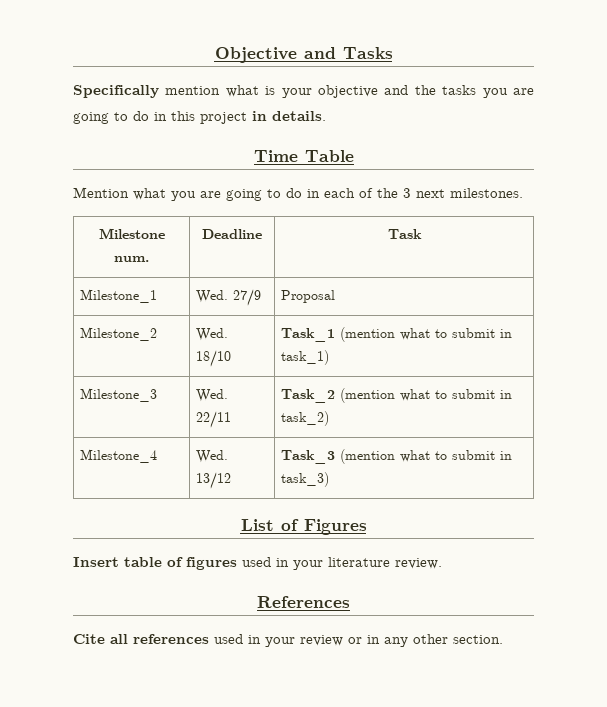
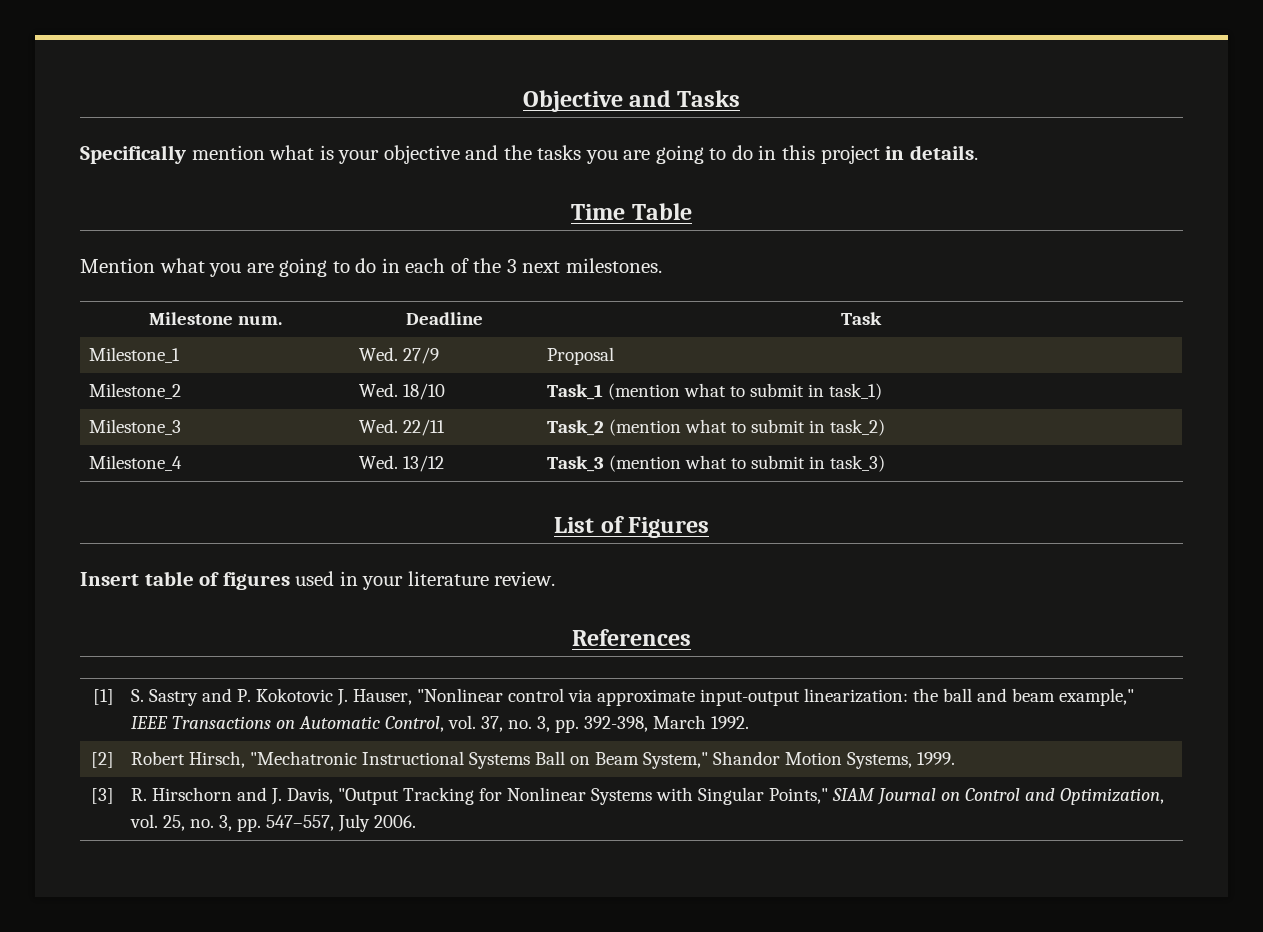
[73,634,503,647] // Cite all references used in your review or in any other section. -> [92,689,114,705] [131,688,1135,706] [131,715,750,733] [90,752,114,768] [131,751,956,769] [90,788,114,804] [131,787,1165,805] [130,814,417,832] // [1] | S. Sastry and P. Kokotovic J. Hauser, "Nonlinear control via approximate input-output linearization: the ball and beam example," IEEE Transactions on Automatic Control, vol. 37, no. 3, pp. 392-398, March 1992. // [2] | Robert Hirsch, "Mechatronic Instructional Systems Ball on Beam System," Shandor Motion Systems, 1999. // [3] | R. Hirschorn and J. Davis, "Output Tracking for Nonlinear Systems with Singular Points," SIAM Journal on Control and Optimization, vol. 25, no. 3, pp. 547–557, July 2006.

